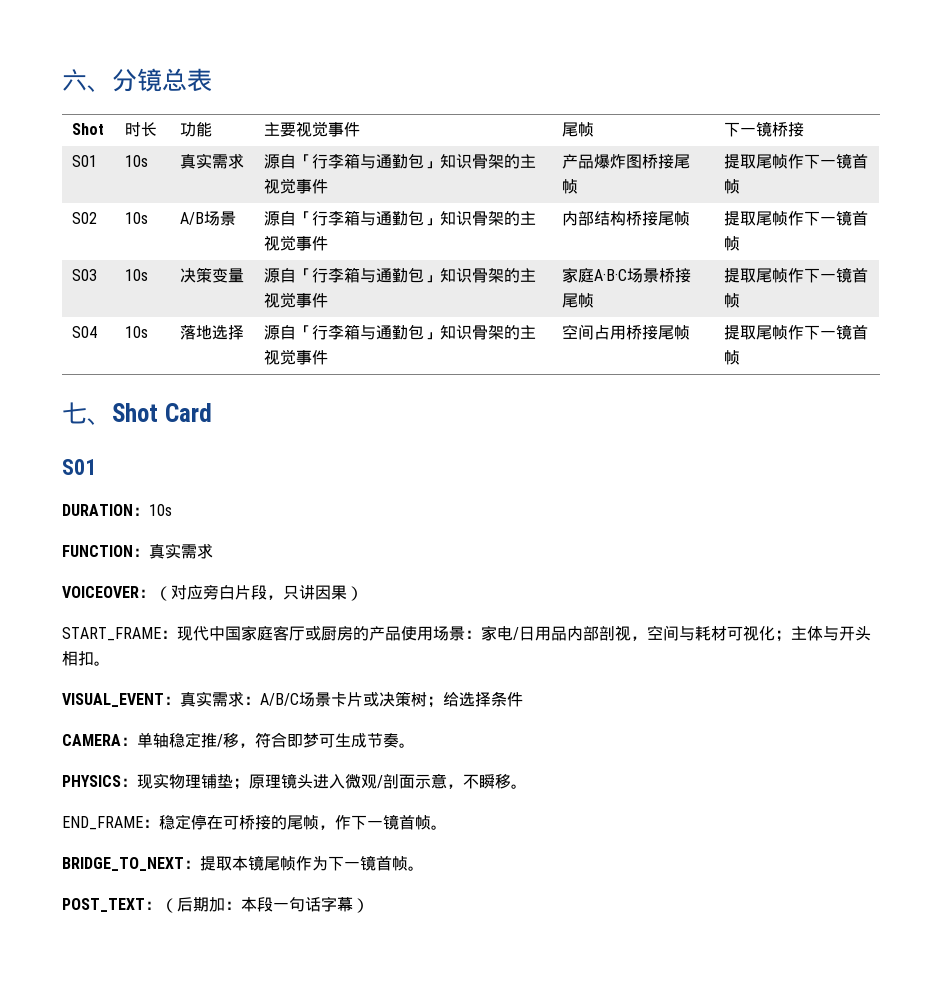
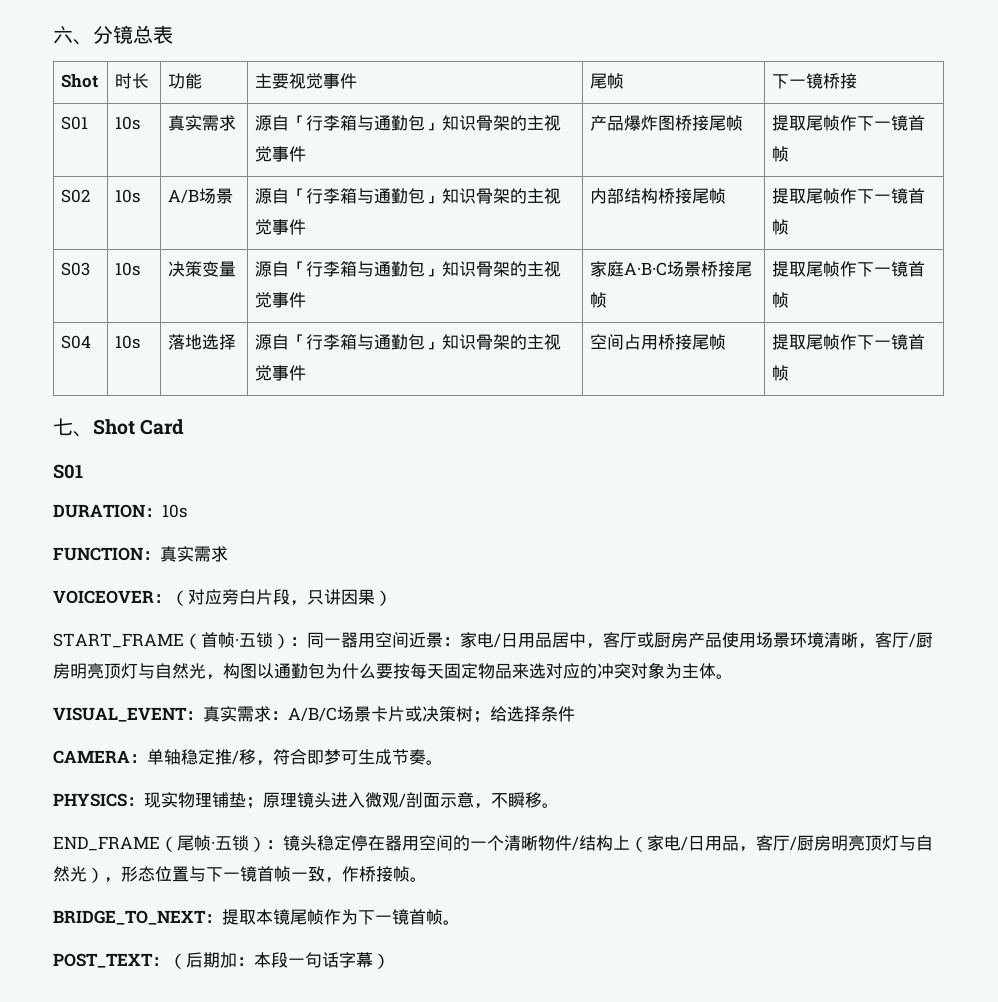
[161,625,449,641] ：现代中国家庭客厅或厨房的产品使用场 -> [184,632,426,649] （首帧·五锁）：同一器用空间近
[567,625,871,642] [62,651,94,666] 内部剖视，空间与耗材可视化；主体与开头相扣 -> [552,632,933,649] [53,662,716,680] 居中，客厅或厨房产品使用场景环境清晰，客厅/厨房明亮顶灯与自然光，构图以通勤包为什么要按每天固定物品来选对应的冲突对象为主体
[143,814,415,830] ：稳定停在可桥接的尾帧，作下一镜首 -> [160,835,933,852] [53,866,393,883] （尾帧·五锁）：镜头稳定停在器用空间的一个清晰物件/结构上（家电/日用品，客厅/厨房明亮顶灯与自然光），形态位置与下一镜首帧一致，作桥接

